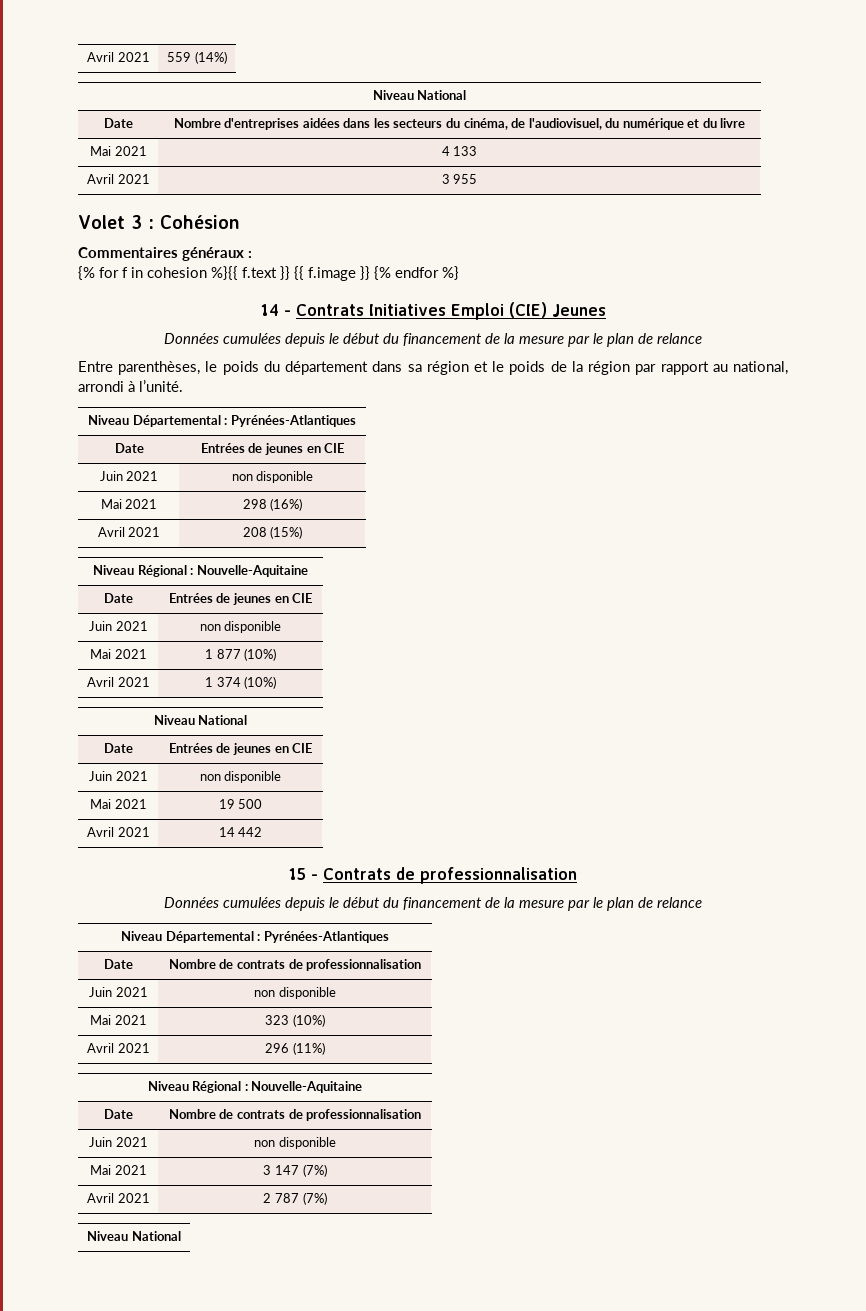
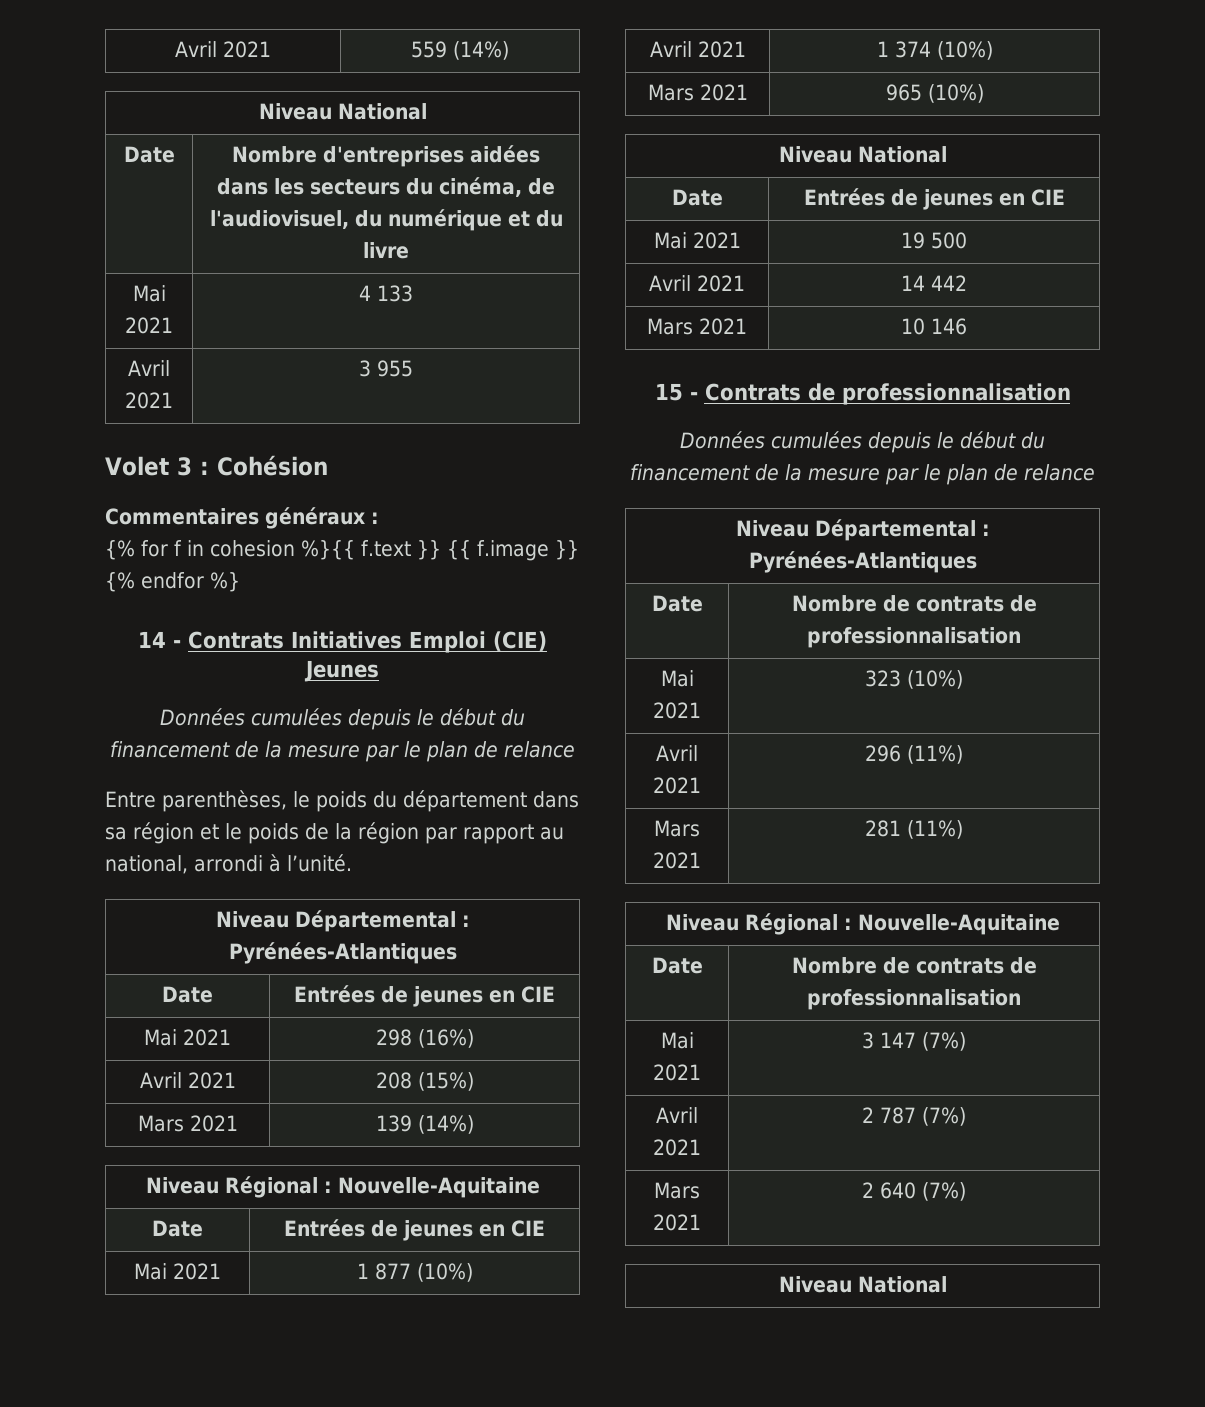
[99,471,159,481] [231,471,314,483] // Juin 2021 | non disponible -> (555, 994) none
(303, 532) none -> [137,1115,238,1132] [375,1115,474,1134] // Mars 2021 | 139 (14%)
[89,621,148,631] [199,621,282,633] // Juin 2021 | non disponible -> (545, 1228) none
(277, 682) none -> [647,84,748,101] [885,84,984,103] // Mars 2021 | 965 (10%)
[89,771,148,781] [199,771,282,783] // Juin 2021 | non disponible -> (1065, 197) none
(263, 832) none -> [647,318,747,335] [901,318,967,335] // Mars 2021 | 10 146
[89,987,148,997] [254,987,336,999] // Juin 2021 | non disponible -> (1021, 637) none
(325, 1048) none -> [654,820,700,837] [653,852,701,869] [865,820,963,839] // Mars 2021 | 281 (11%)
[89,1137,148,1147] [254,1137,336,1149] // Juin 2021 | non disponible -> (1021, 999) none
(327, 1198) none -> [654,1182,700,1199] [653,1214,701,1231] [862,1182,966,1201] // Mars 2021 | 2 640 (7%)

